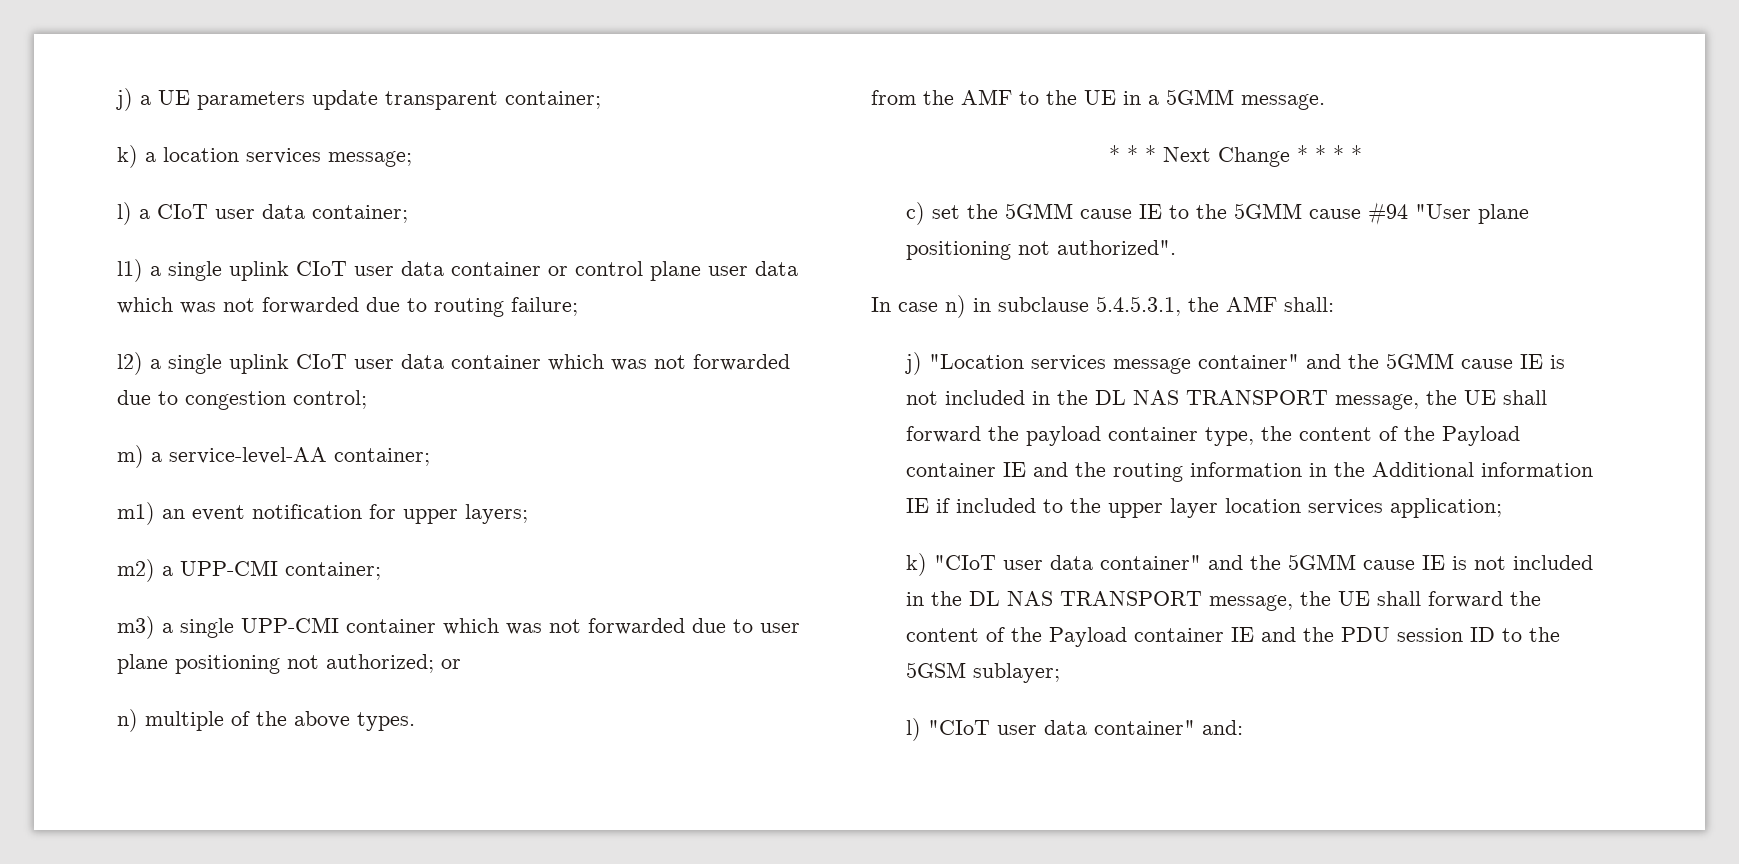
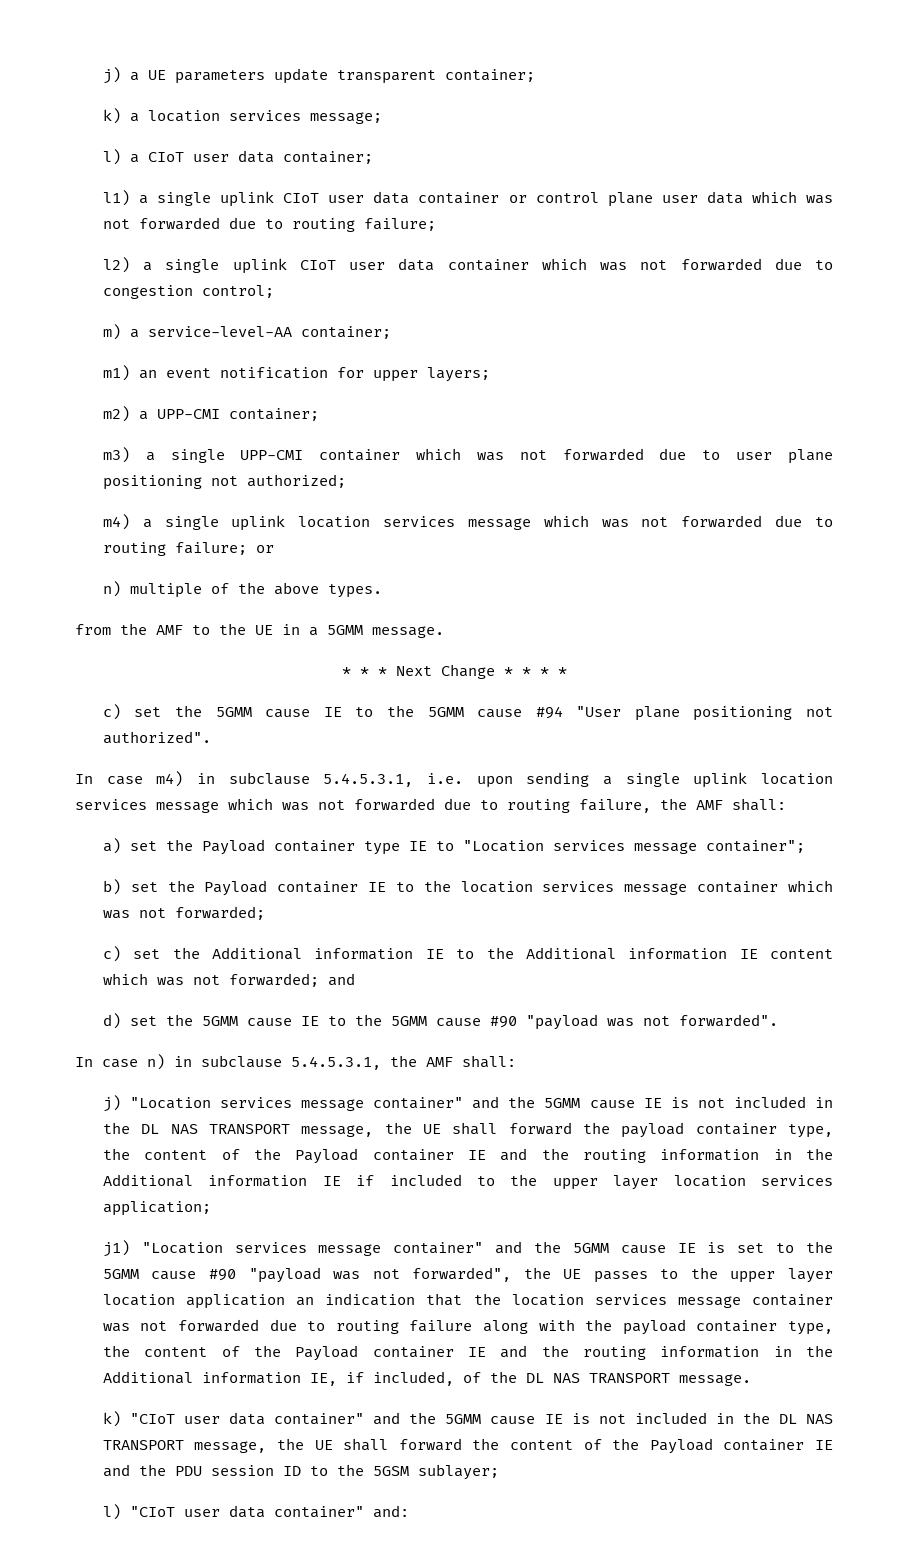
(435, 663) none -> [102,514,834,531] [102,542,247,556] // m4) a single uplink location services message which was not forwarded due to routing failure;
(1177, 247) none -> [75,771,833,788] [75,798,786,813] [102,838,805,855] [102,879,834,896] [102,906,265,920] [102,946,834,962] [102,973,355,987] [102,1013,778,1030] // In case m4) in subclause 5.4.5.3.1, i.e. upon sending a single uplink location services message which was not forwarded due to routing failure, the AMF shall: // a) set the Payload container type IE to "Location services message container"; // b) set the Payload container IE to the location services message container which was not forwarded; // c) set the Additional information IE to the Additional information IE content which was not forwarded; and // d) set the 5GMM cause IE to the 5GMM cause #90 "payload was not forwarded".
(1503, 508) none -> [102,1240,834,1257] [102,1267,833,1283] [102,1293,833,1309] [102,1319,834,1335] [102,1345,834,1361] [102,1371,751,1386] // j1) "Location services message container" and the 5GMM cause IE is set to the 5GMM cause #90 "payload was not forwarded", the UE passes to the upper layer location application an indication that the location services message container was not forwarded due to routing failure along with the payload container type, the content of the Payload container IE and the routing information in the Additional information IE, if included, of the DL NAS TRANSPORT message.

